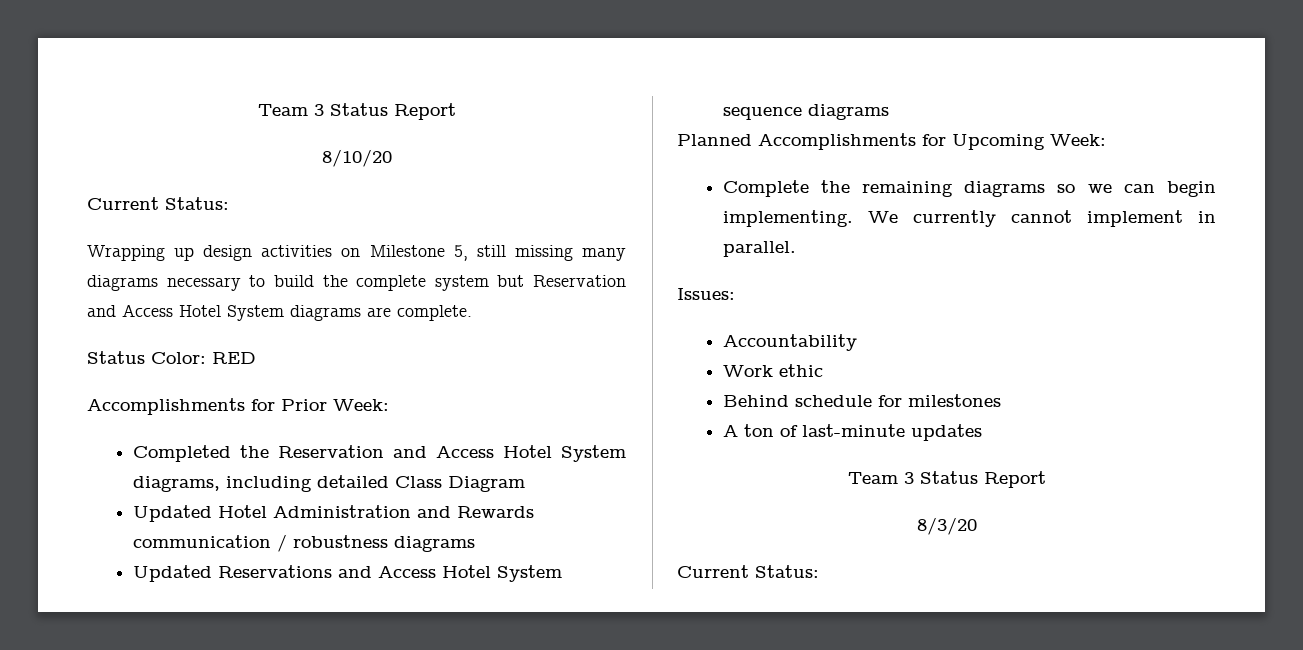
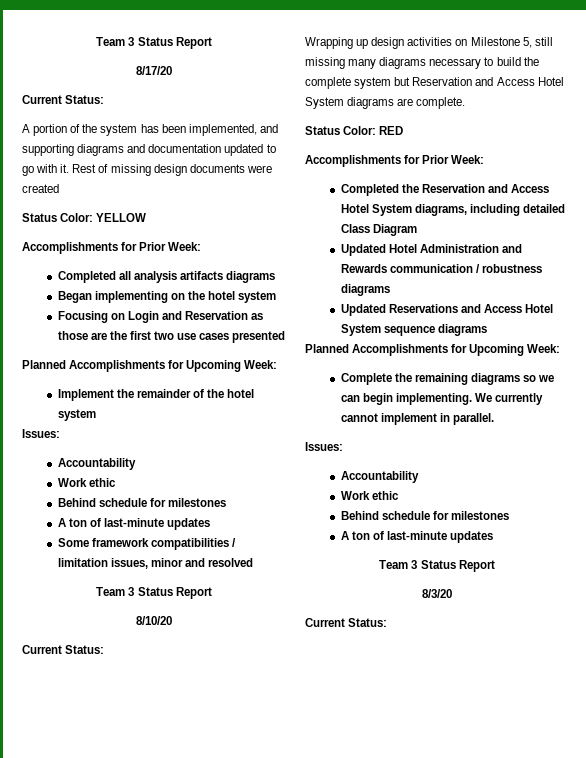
[257,103,456,120] Team 3 Status Report -> [96,37,212,49] [136,66,172,75] [22,95,105,104] [22,124,278,136] [22,144,276,156] [22,164,272,176] [22,184,59,193] [22,213,147,222] [22,242,202,254] [57,271,275,283] [57,291,277,303] [57,311,264,323] [57,331,286,343] [22,360,278,372] [57,389,255,401] [57,409,96,421] [22,429,60,438] [57,458,136,470] [57,478,116,487] [57,498,226,507] [57,518,210,530] [57,538,236,550] [57,558,253,569] [96,587,212,599] Team 3 Status Report // 8/17/20 // Current Status: // A portion of the system has been implemented, and supporting diagrams and documentation updated to go with it. Rest of missing design documents were created // Status Color: YELLOW // Accomplishments for Prior Week: // Completed all analysis artifacts diagrams // Began implementing on the hotel system // Focusing on Login and Reservation as those are the first two use cases presented // Planned Accomplishments for Upcoming Week: // Implement the remainder of the hotel system // Issues: // Accountability // Work ethic // Behind schedule for milestones // A ton of last-minute updates // Some framework compatibilities / limitation issues, minor and resolved // Team 3 Status Report

